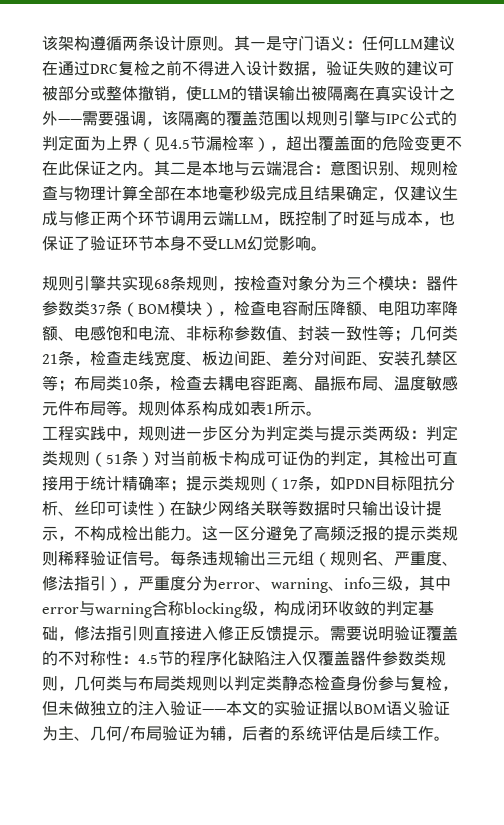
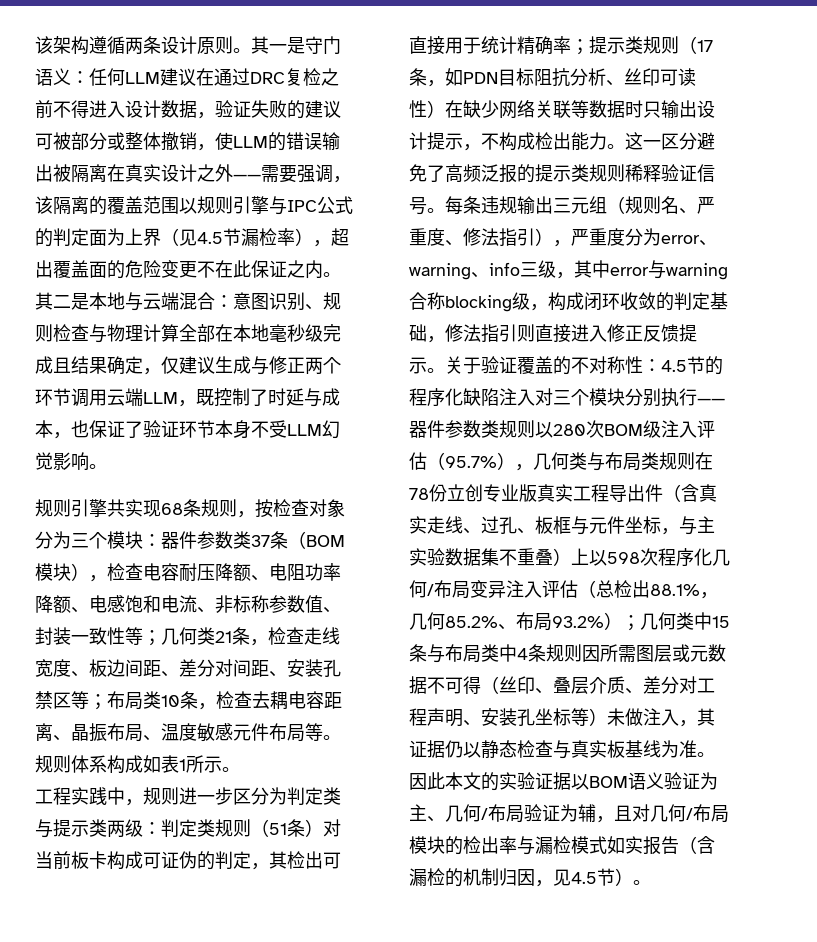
[330,625,394,641] 需要说明 -> [445,356,481,374] 关于
[302,650,446,666] [42,676,58,691] 仅覆盖器件参数类规则 -> [535,388,725,407] [409,420,715,438] [409,452,515,470] 对三个模块分别执行——器件参数类规则以280次BOM级注入评估（95.7%）
[218,675,458,691] [42,701,226,716] 以判定类静态检查身份参与复检，但未做独立的注入验证—— -> [695,452,713,470] [409,484,717,502] [409,516,715,535] [409,548,730,567] [409,580,718,599] [409,612,730,631] [409,644,726,663] [409,676,715,694] [409,708,715,727] [409,740,715,759] [409,772,445,790] 在78份立创专业版真实工程导出件（含真实走线、过孔、板框与元件坐标，与主实验数据集不重叠）上以598次程序化几何/布局变异注入评估（总检出88.1%，几何85.2%、布局93.2%）；几何类中15条与布局类中4条规则因所需图层或元数据不可得（丝印、叠层介质、差分对工程声明、安装孔坐标等）未做注入，其证据仍以静态检查与真实板基线为准。因此
[242,726,434,741] 后者的系统评估是后续工作 -> [614,804,729,823] [409,836,715,855] [409,868,633,887] 且对几何/布局模块的检出率与漏检模式如实报告（含漏检的机制归因，见4.5节）

